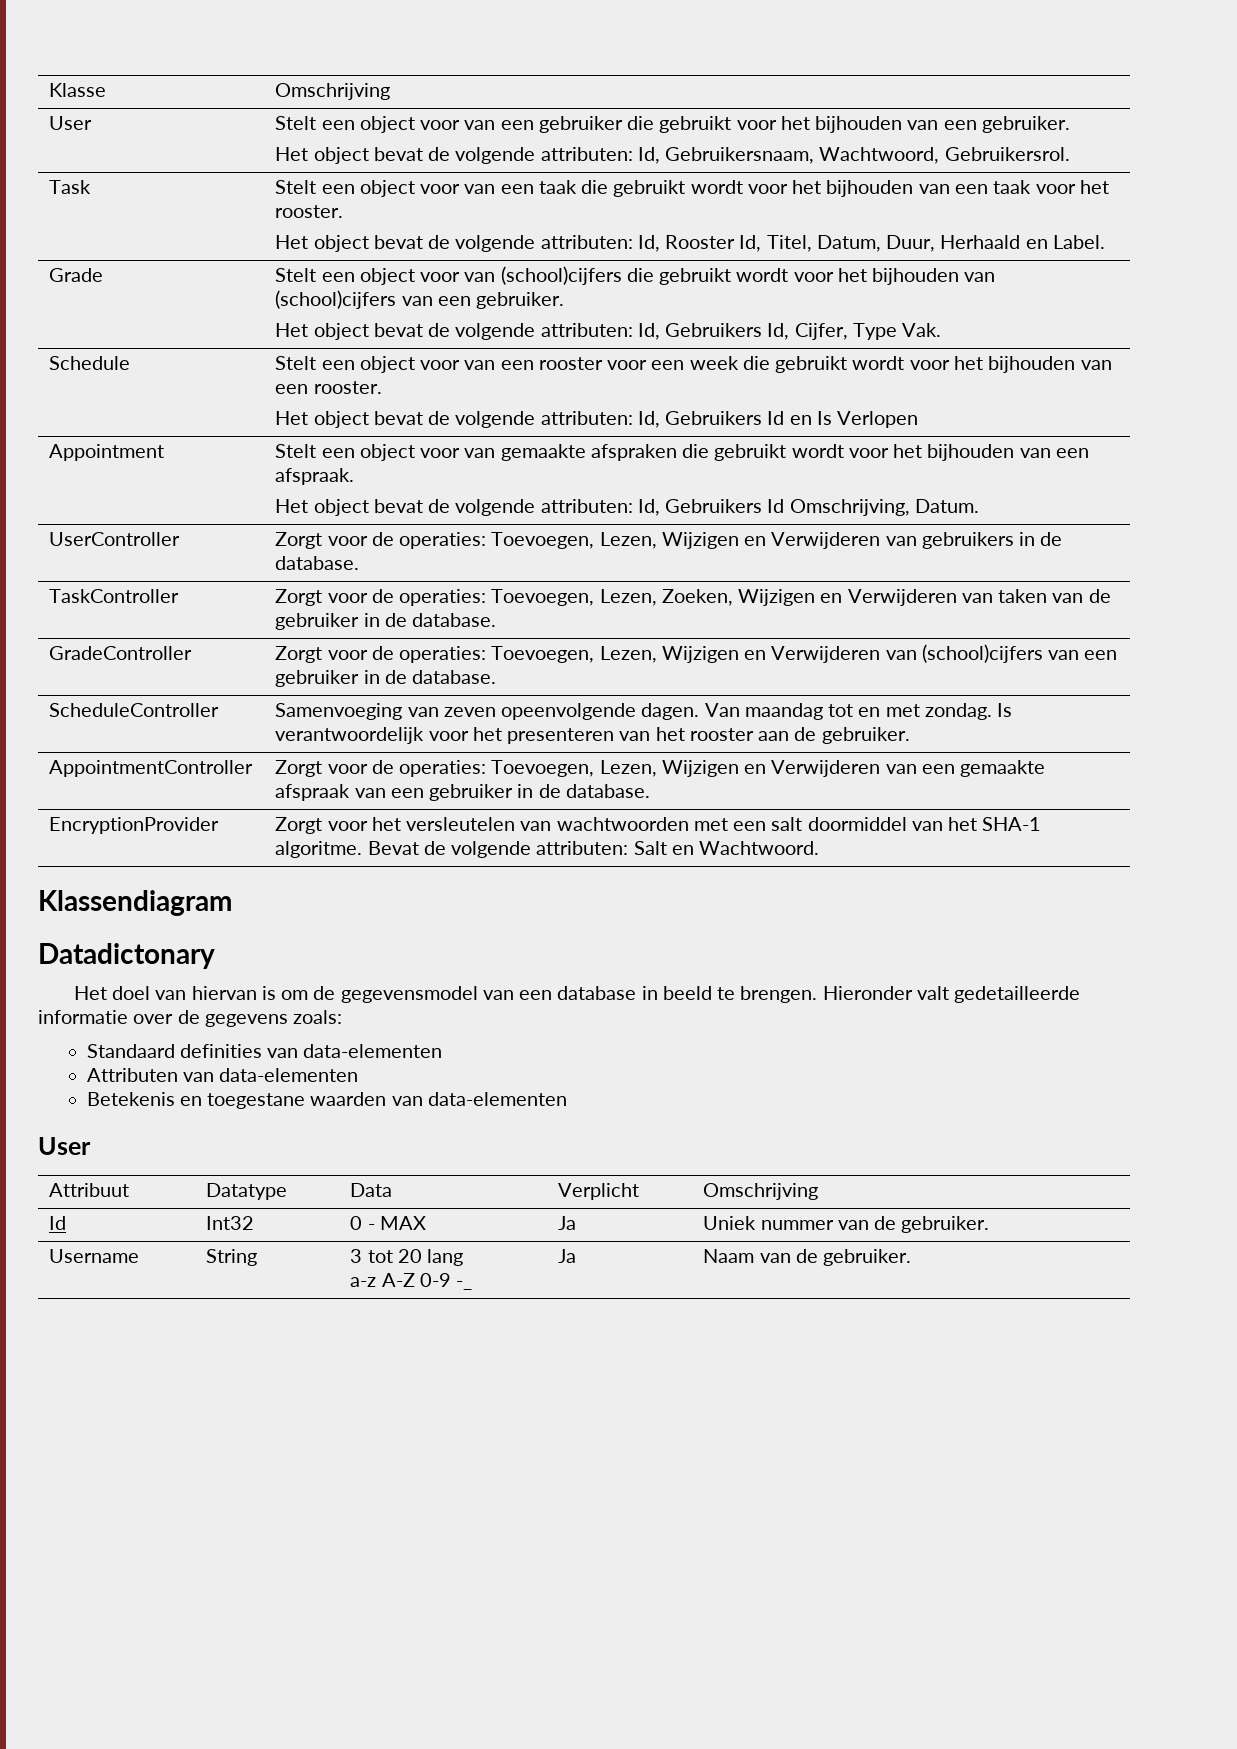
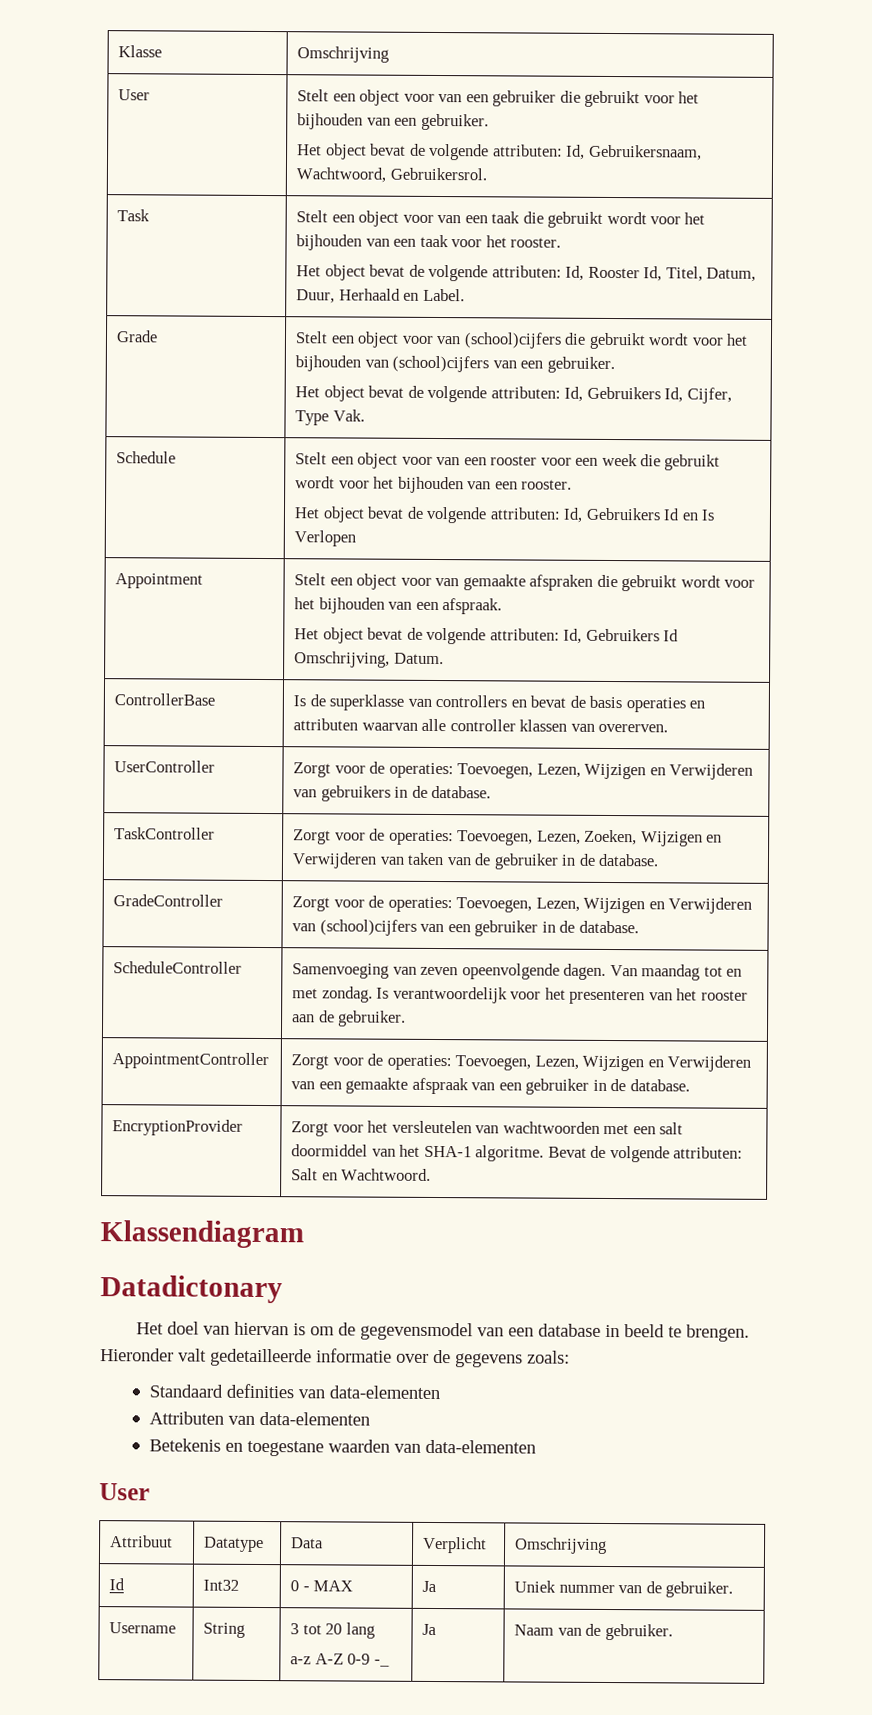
(979, 506) none -> [114,693,216,706] [293,694,706,713] [293,718,669,733] // ControllerBase | Is de superklasse van controllers en bevat de basis operaties en attributen waarvan alle controller klassen van overerven.

